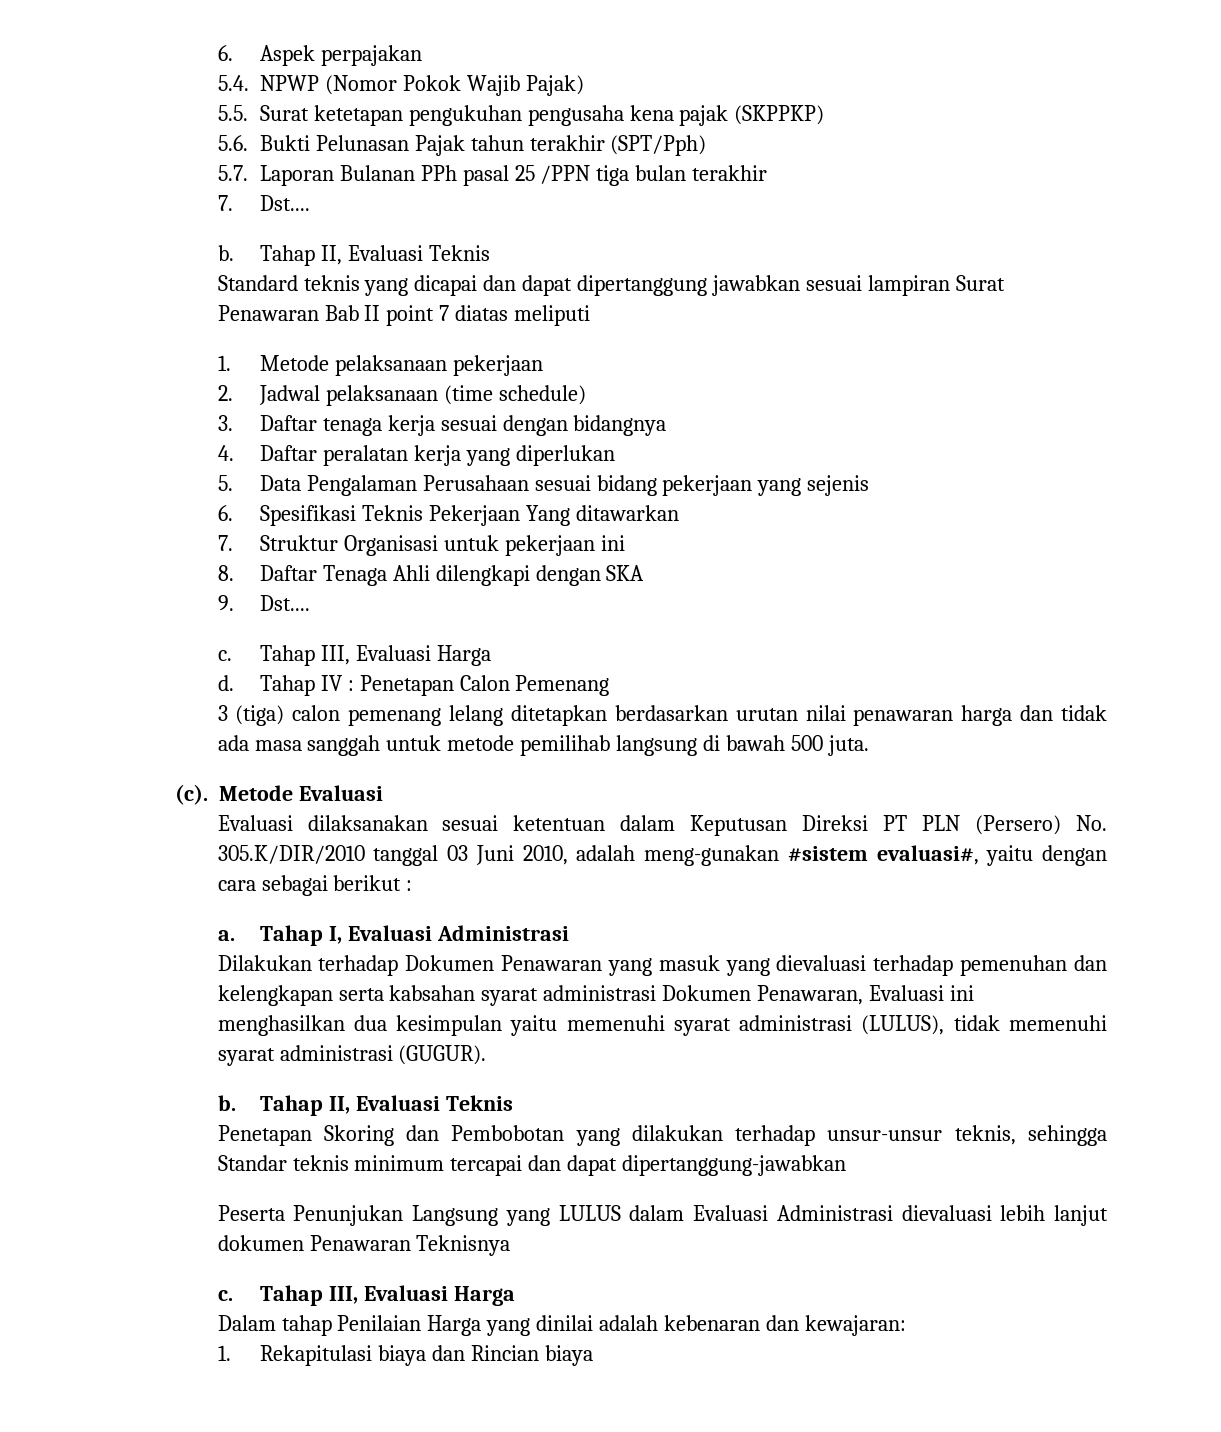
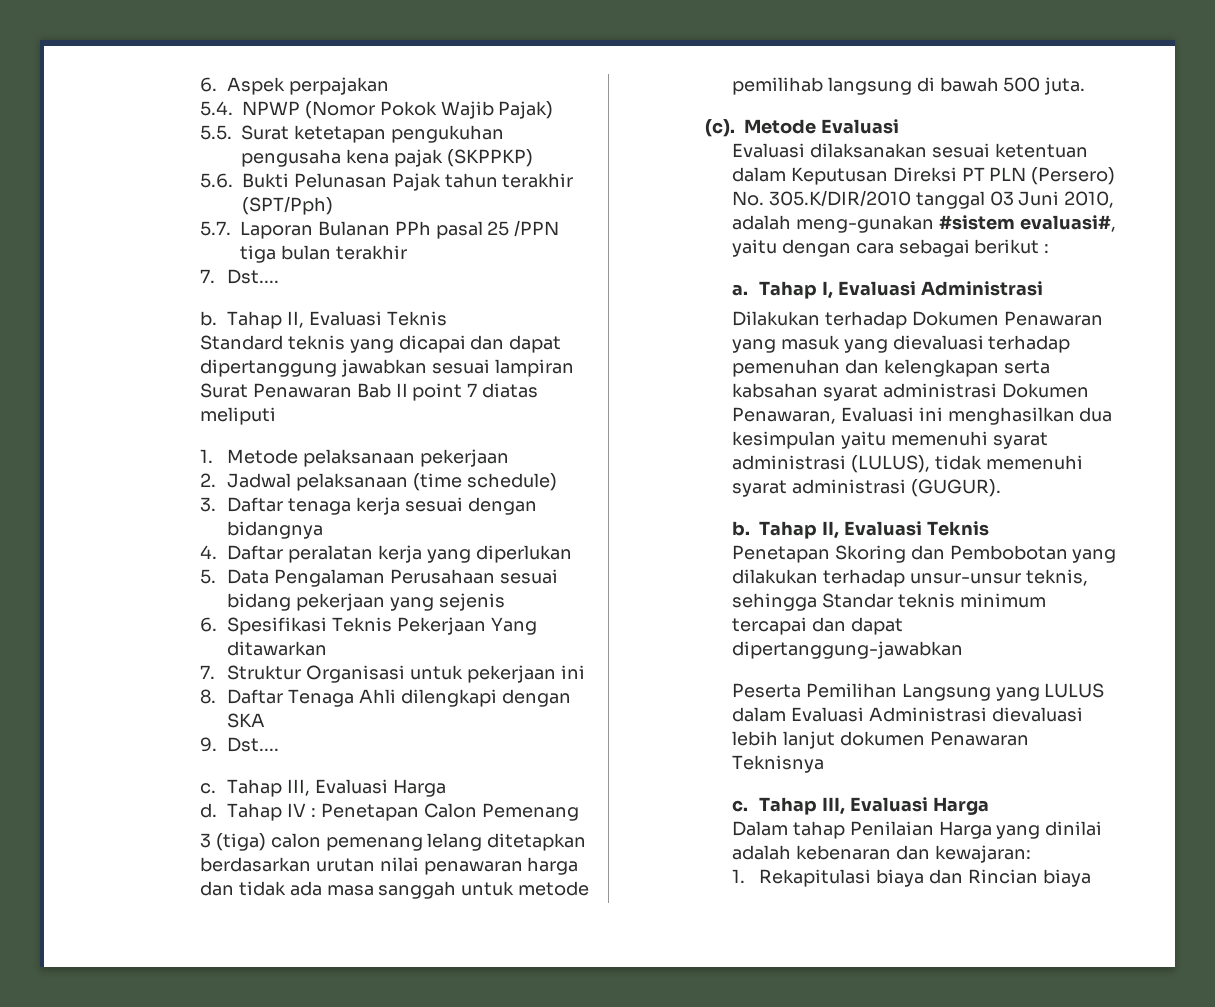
[293,1205,404,1226] Penunjukan -> [805,683,897,698] Pemilihan

